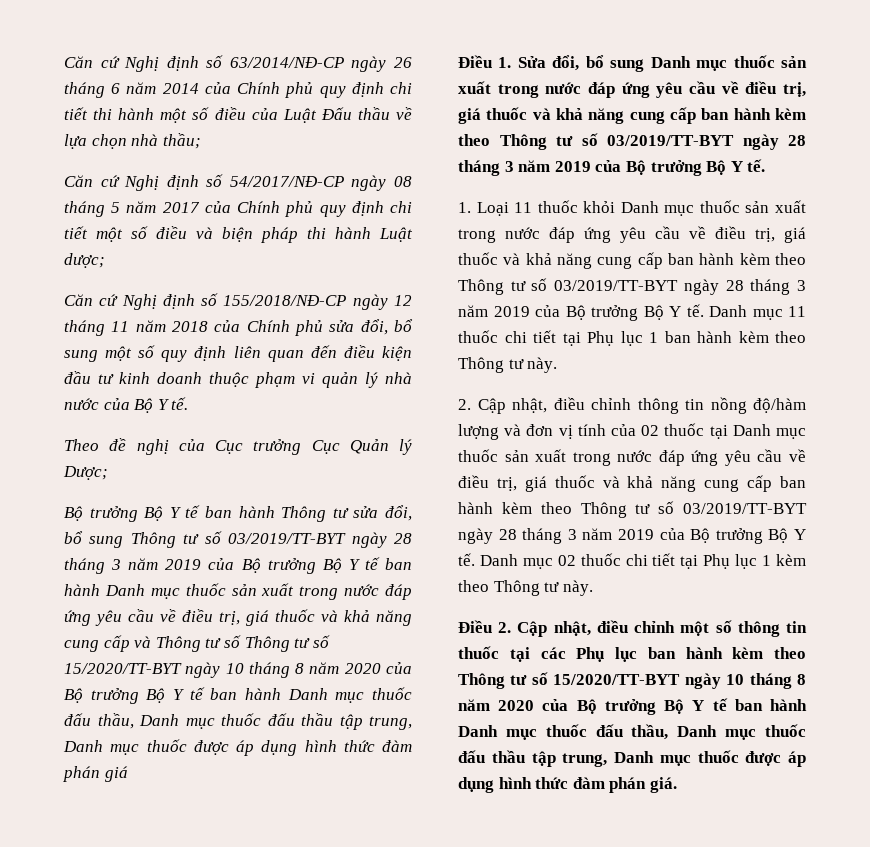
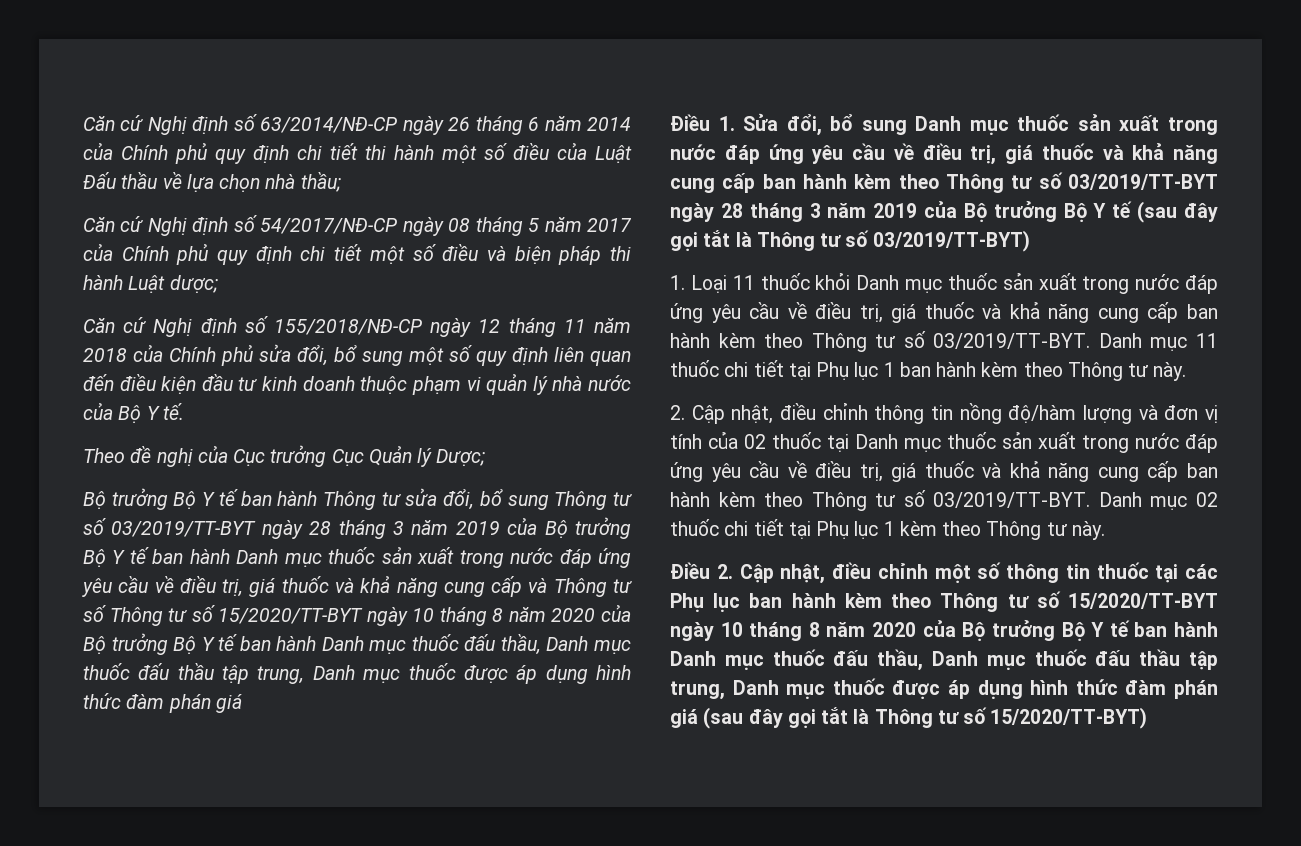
[747,159,766,172] tế. -> [1112,201,1218,223] [670,230,1030,252] tế (sau đây gọi tắt là Thông tư số 03/2019/TT-BYT)
[554,279,806,295] [458,304,704,321] 03/2019/TT-BYT ngày 28 tháng 3 năm 2019 của Bộ trưởng Bộ Y tế. -> [933,333,1091,349] 03/2019/TT-BYT.
[683,503,807,514] [458,528,806,544] [458,553,475,566] 03/2019/TT-BYT ngày 28 tháng 3 năm 2019 của Bộ trưởng Bộ Y tế. -> [933,492,1091,508] 03/2019/TT-BYT.
[649,777,677,793] giá. -> [670,707,1148,729] giá (sau đây gọi tắt là Thông tư số 15/2020/TT-BYT)

